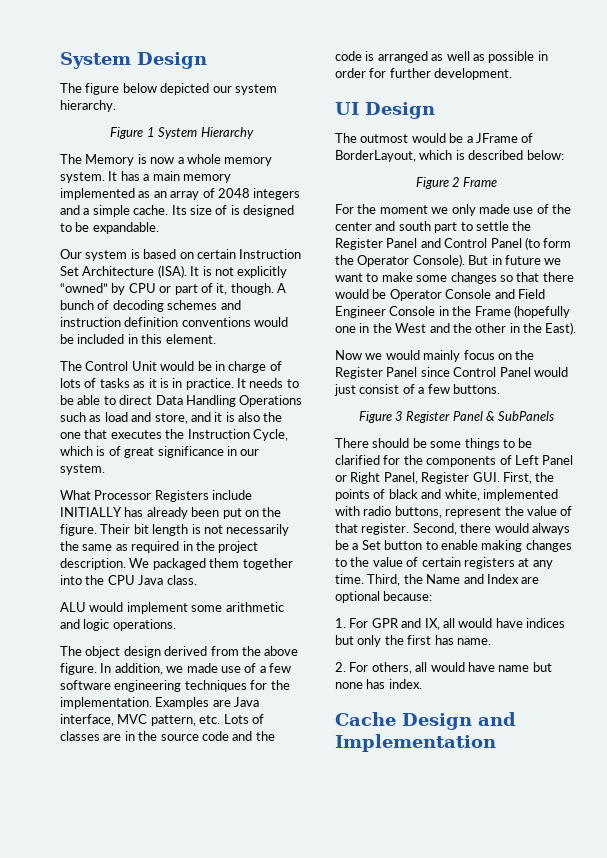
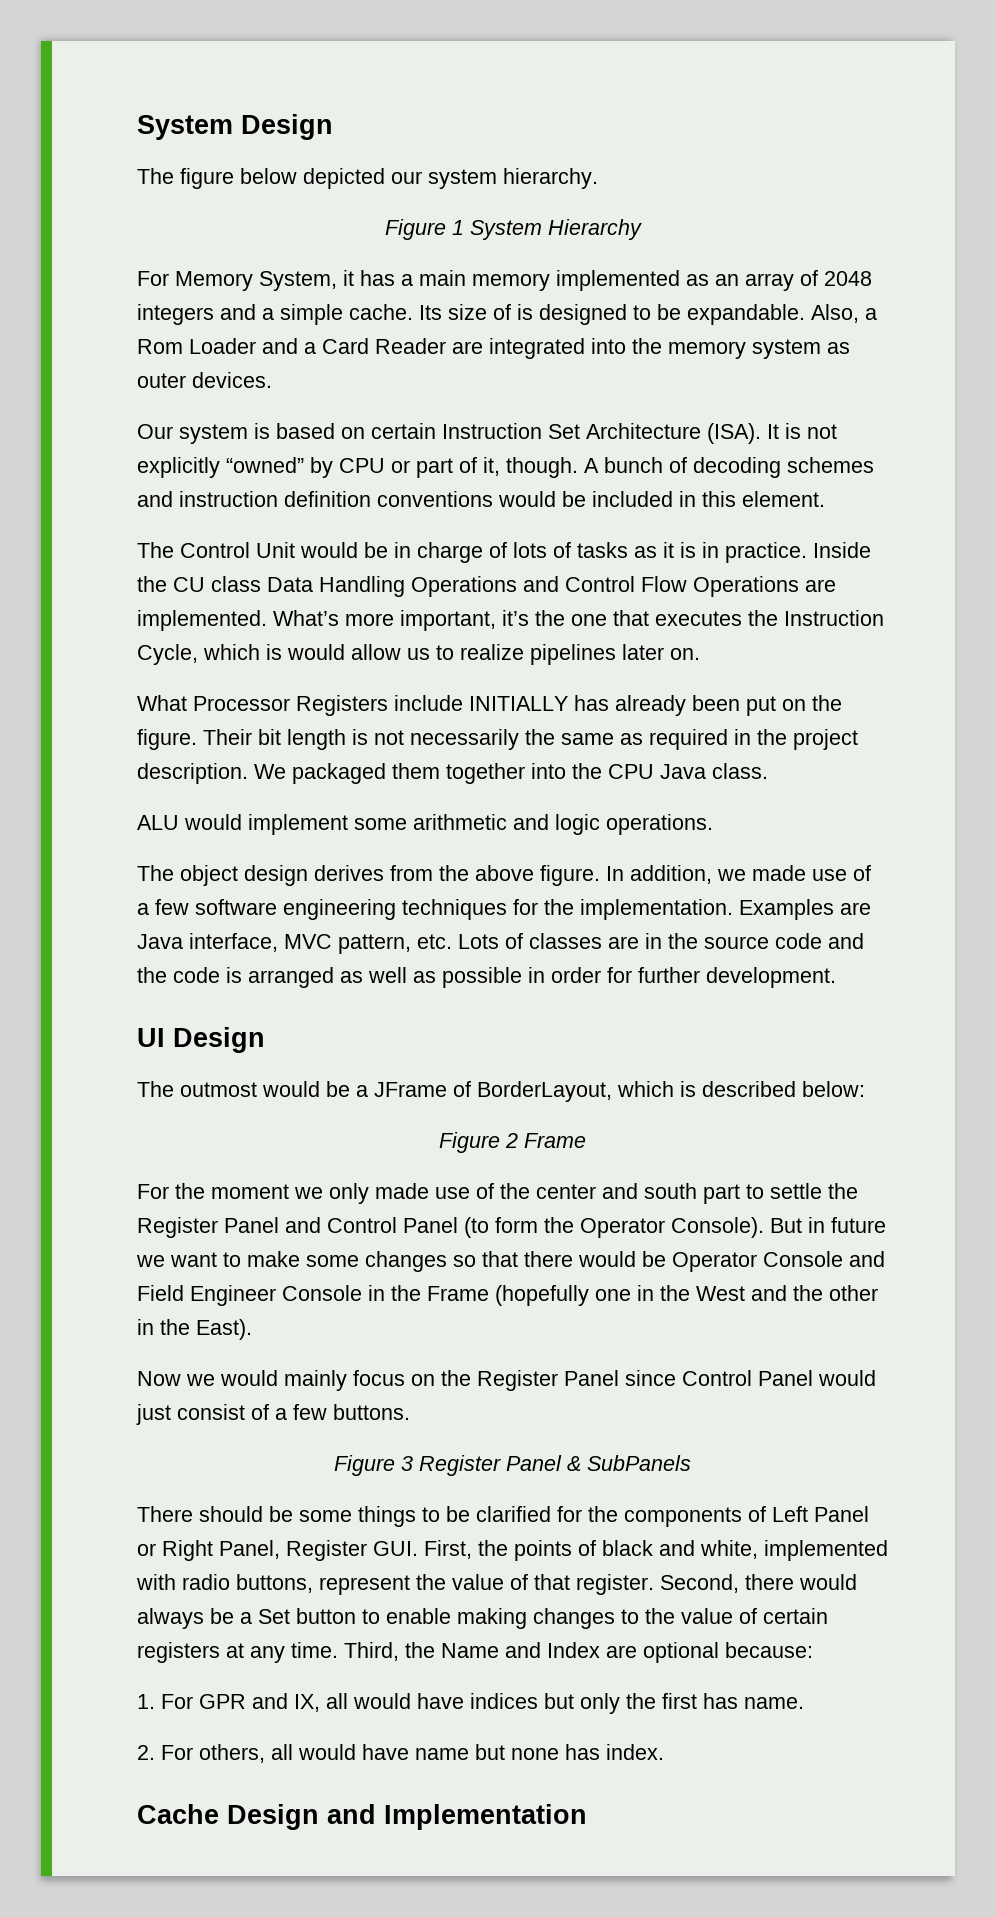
[60,154,273,166] [60,171,118,183] The Memory is now a whole memory system. It -> [137,270,354,291] For Memory System, it
(159, 228) none -> [811,304,877,323] [137,338,850,359] [137,372,272,388] Also, a Rom Loader and a Card Reader are integrated into the memory system as outer devices.
[237,378,299,388] [60,395,303,407] [60,412,260,424] It needs to be able to direct Data Handling Operations such as load and store, and it is also -> [813,542,871,558] [137,576,836,597] [137,610,529,631] Inside the CU class Data Handling Operations and Control Flow Operations are implemented. What’s more important, it’s
[108,446,260,458] [60,464,105,475] of great significance in our system. -> [287,644,700,665] would allow us to realize pipelines later on.
[164,646,208,656] derived -> [314,865,384,881] derives

